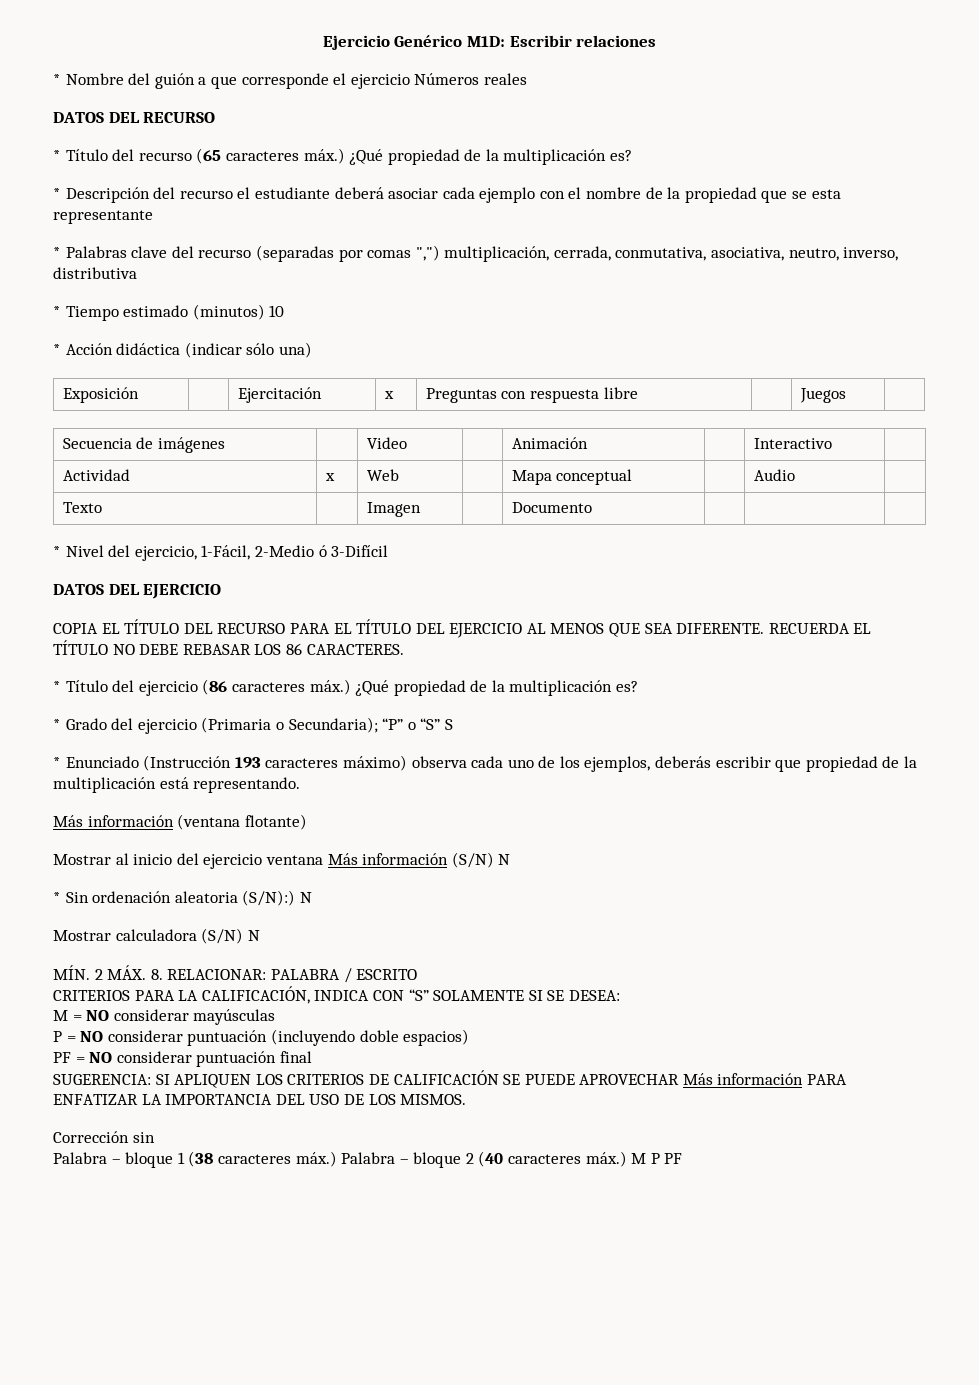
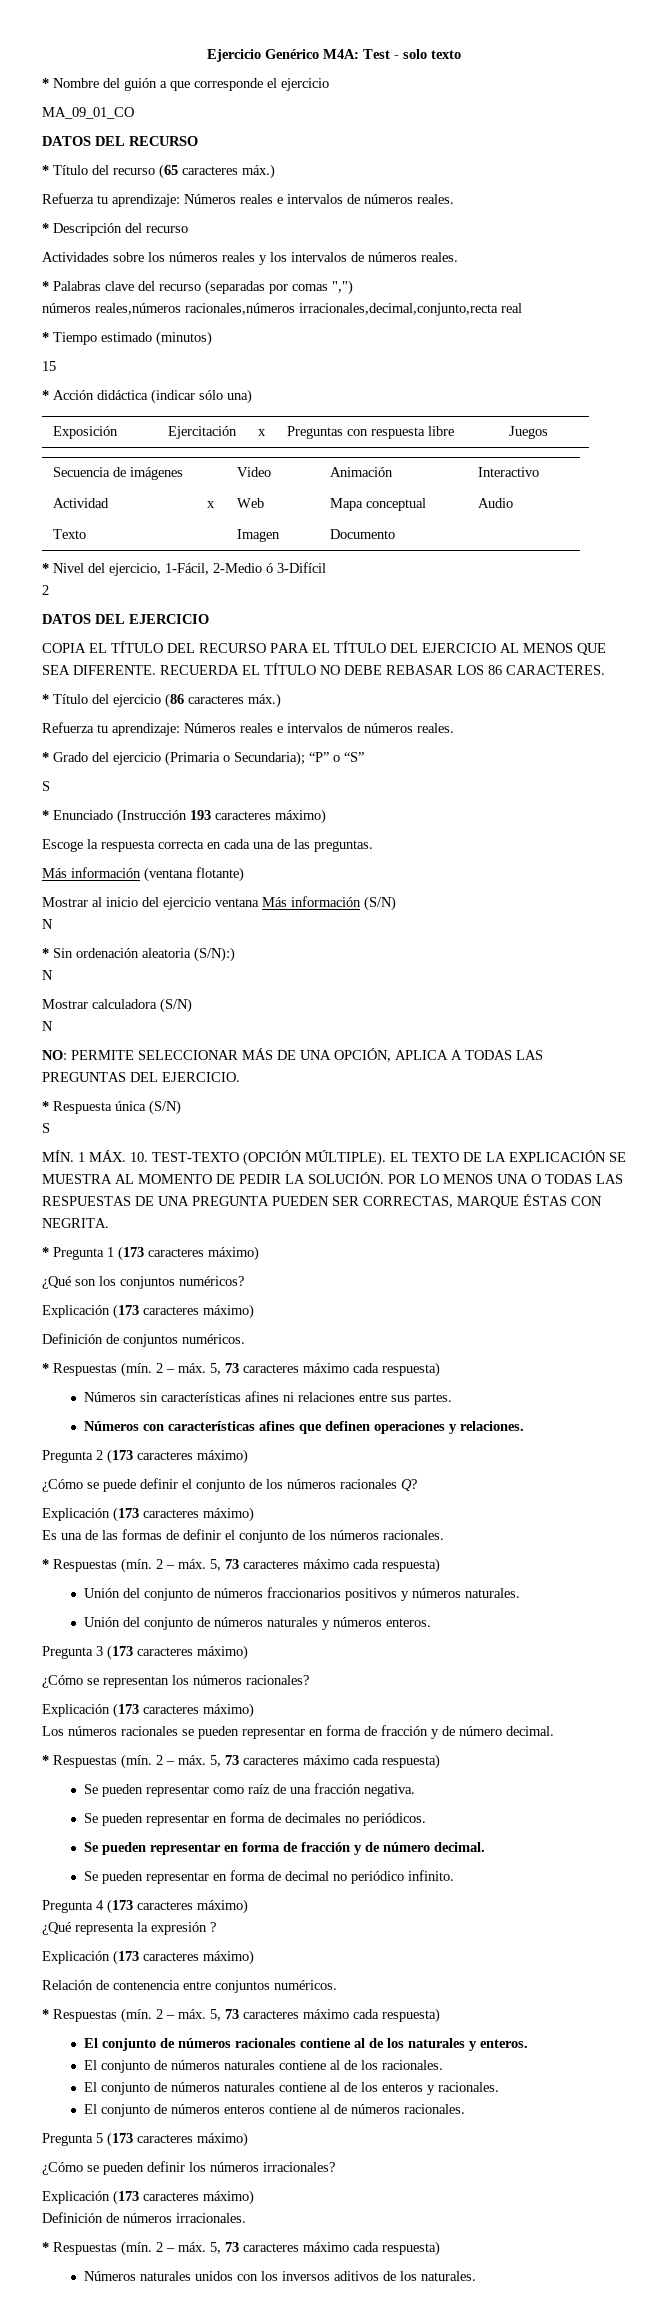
[466,35,657,47] M1D: Escribir relaciones -> [323,49,461,59] M4A: Test - solo texto
[414,73,527,85] Números reales -> [42,107,134,119] // MA_09_01_CO
[349,149,633,165] [53,187,841,203] [53,210,153,224] ¿Qué propiedad de la multiplicación es? // * Descripción del recurso el estudiante deberá asociar cada ejemplo con el nombre de la propiedad que se esta representante -> [42,193,454,207] [42,223,188,236] [42,252,458,265] // Refuerza tu aprendizaje: Números reales e intervalos de números reales. // * Descripción del recurso // Actividades sobre los números reales y los intervalos de números reales.
[444,246,899,262] [53,267,137,279] multiplicación, cerrada, conmutativa, asociativa, neutro, inverso, distributiva -> [42,303,522,316] // números reales,números racionales,números irracionales,decimal,conjunto,recta real
[269,305,285,317] 10 -> [42,361,56,371] // 15
(389, 551) none -> [42,585,49,595] // 2
[355,680,639,696] ¿Qué propiedad de la multiplicación es? -> [42,722,454,736] // Refuerza tu aprendizaje: Números reales e intervalos de números reales.
(441, 724) none -> (364, 757) //
[411,756,918,772] [53,777,301,793] observa cada uno de los ejemplos, deberás escribir que propiedad de la multiplicación está representando. -> [42,839,373,852] // Escoge la respuesta correcta en cada una de las preguntas.
(494, 860) none -> (396, 903) //
(296, 898) none -> (235, 954) //
[247,930,260,941] [53,965,418,983] [53,986,620,1004] [53,1009,276,1025] [53,1029,470,1046] [53,1051,312,1067] [53,1070,848,1088] [53,1094,467,1105] [53,1131,155,1143] [53,1151,683,1168] N // MÍN. 2 MÁX. 8. RELACIONAR: PALABRA / ESCRITO // CRITERIOS PARA LA CALIFICACIÓN, INDICA CON “S” SOLAMENTE SI SE DESEA: // M = NO considerar mayúsculas // P = NO considerar puntuación (incluyendo doble espacios) // PF = NO considerar puntuación final // SUGERENCIA: SI APLIQUEN LOS CRITERIOS DE CALIFICACIÓN SE PUEDE APROVECHAR Más información PARA ENFATIZAR LA IMPORTANCIA DEL USO DE LOS MISMOS. // Corrección sin // Palabra – bloque 1 (38 caracteres máx.) Palabra – bloque 2 (40 caracteres máx.) M P PF -> [42,1021,53,1031] [42,1048,543,1062] [42,1072,240,1082] [42,1100,181,1115] [42,1123,50,1133] [42,1150,626,1166] [42,1172,623,1184] [42,1194,602,1208] [42,1218,109,1228] [42,1246,259,1261] [42,1276,244,1289] [42,1304,254,1319] [42,1333,245,1347] [42,1362,440,1377] [83,1391,452,1405] [83,1421,524,1434] [42,1449,248,1464] [42,1478,417,1492] [42,1507,254,1522] [42,1529,444,1543] [42,1558,440,1573] [83,1587,520,1601] [83,1617,431,1630] [42,1645,248,1660] [42,1675,309,1688] [42,1703,254,1718] [42,1725,554,1739] [42,1754,440,1769] [83,1783,415,1797] [83,1812,426,1826] [83,1842,485,1855] [83,1870,454,1884] [42,1899,248,1914] [42,1922,216,1935] [42,1950,254,1965] [42,1980,337,1993] [42,2008,440,2023] [83,2038,528,2051] [83,2060,443,2073] [83,2082,499,2095] [83,2104,465,2117] [42,2132,248,2147] [42,2161,335,2175] [42,2190,254,2205] [42,2212,246,2223] [42,2241,440,2256] [83,2271,476,2281] // N // NO: PERMITE SELECCIONAR MÁS DE UNA OPCIÓN, APLICA A TODAS LAS PREGUNTAS DEL EJERCICIO. // * Respuesta única (S/N) // S // MÍN. 1 MÁX. 10. TEST-TEXTO (OPCIÓN MÚLTIPLE). EL TEXTO DE LA EXPLICACIÓN SE MUESTRA AL MOMENTO DE PEDIR LA SOLUCIÓN. POR LO MENOS UNA O TODAS LAS RESPUESTAS DE UNA PREGUNTA PUEDEN SER CORRECTAS, MARQUE ÉSTAS CON NEGRITA. // * Pregunta 1 (173 caracteres máximo) // ¿Qué son los conjuntos numéricos? // Explicación (173 caracteres máximo) // Definición de conjuntos numéricos. // * Respuestas (mín. 2 – máx. 5, 73 caracteres máximo cada respuesta) // Números sin características afines ni relaciones entre sus partes. // Números con características afines que definen operaciones y relaciones. // Pregunta 2 (173 caracteres máximo) // ¿Cómo se puede definir el conjunto de los números racionales Q? // Explicación (173 caracteres máximo) // Es una de las formas de definir el conjunto de los números racionales. // * Respuestas (mín. 2 – máx. 5, 73 caracteres máximo cada respuesta) // Unión del conjunto de números fraccionarios positivos y números naturales. // Unión del conjunto de números naturales y números enteros. // Pregunta 3 (173 caracteres máximo) // ¿Cómo se representan los números racionales? // Explicación (173 caracteres máximo) // Los números racionales se pueden representar en forma de fracción y de número decimal. // * Respuestas (mín. 2 – máx. 5, 73 caracteres máximo cada respuesta) // Se pueden representar como raíz de una fracción negativa. // Se pueden representar en forma de decimales no periódicos. // Se pueden representar en forma de fracción y de número decimal. // Se pueden representar en forma de decimal no periódico infinito. // Pregunta 4 (173 caracteres máximo) // ¿Qué representa la expresión ? // Explicación (173 caracteres máximo) // Relación de contenencia entre conjuntos numéricos. // * Respuestas (mín. 2 – máx. 5, 73 caracteres máximo cada respuesta) // El conjunto de números racionales contiene al de los naturales y enteros. // El conjunto de números naturales contiene al de los racionales. // El conjunto de números naturales contiene al de los enteros y racionales. // El conjunto de números enteros contiene al de números racionales. // Pregunta 5 (173 caracteres máximo) // ¿Cómo se pueden definir los números irracionales? // Explicación (173 caracteres máximo) // Definición de números irracionales. // * Respuestas (mín. 2 – máx. 5, 73 caracteres máximo cada respuesta) // Números naturales unidos con los inversos aditivos de los naturales.

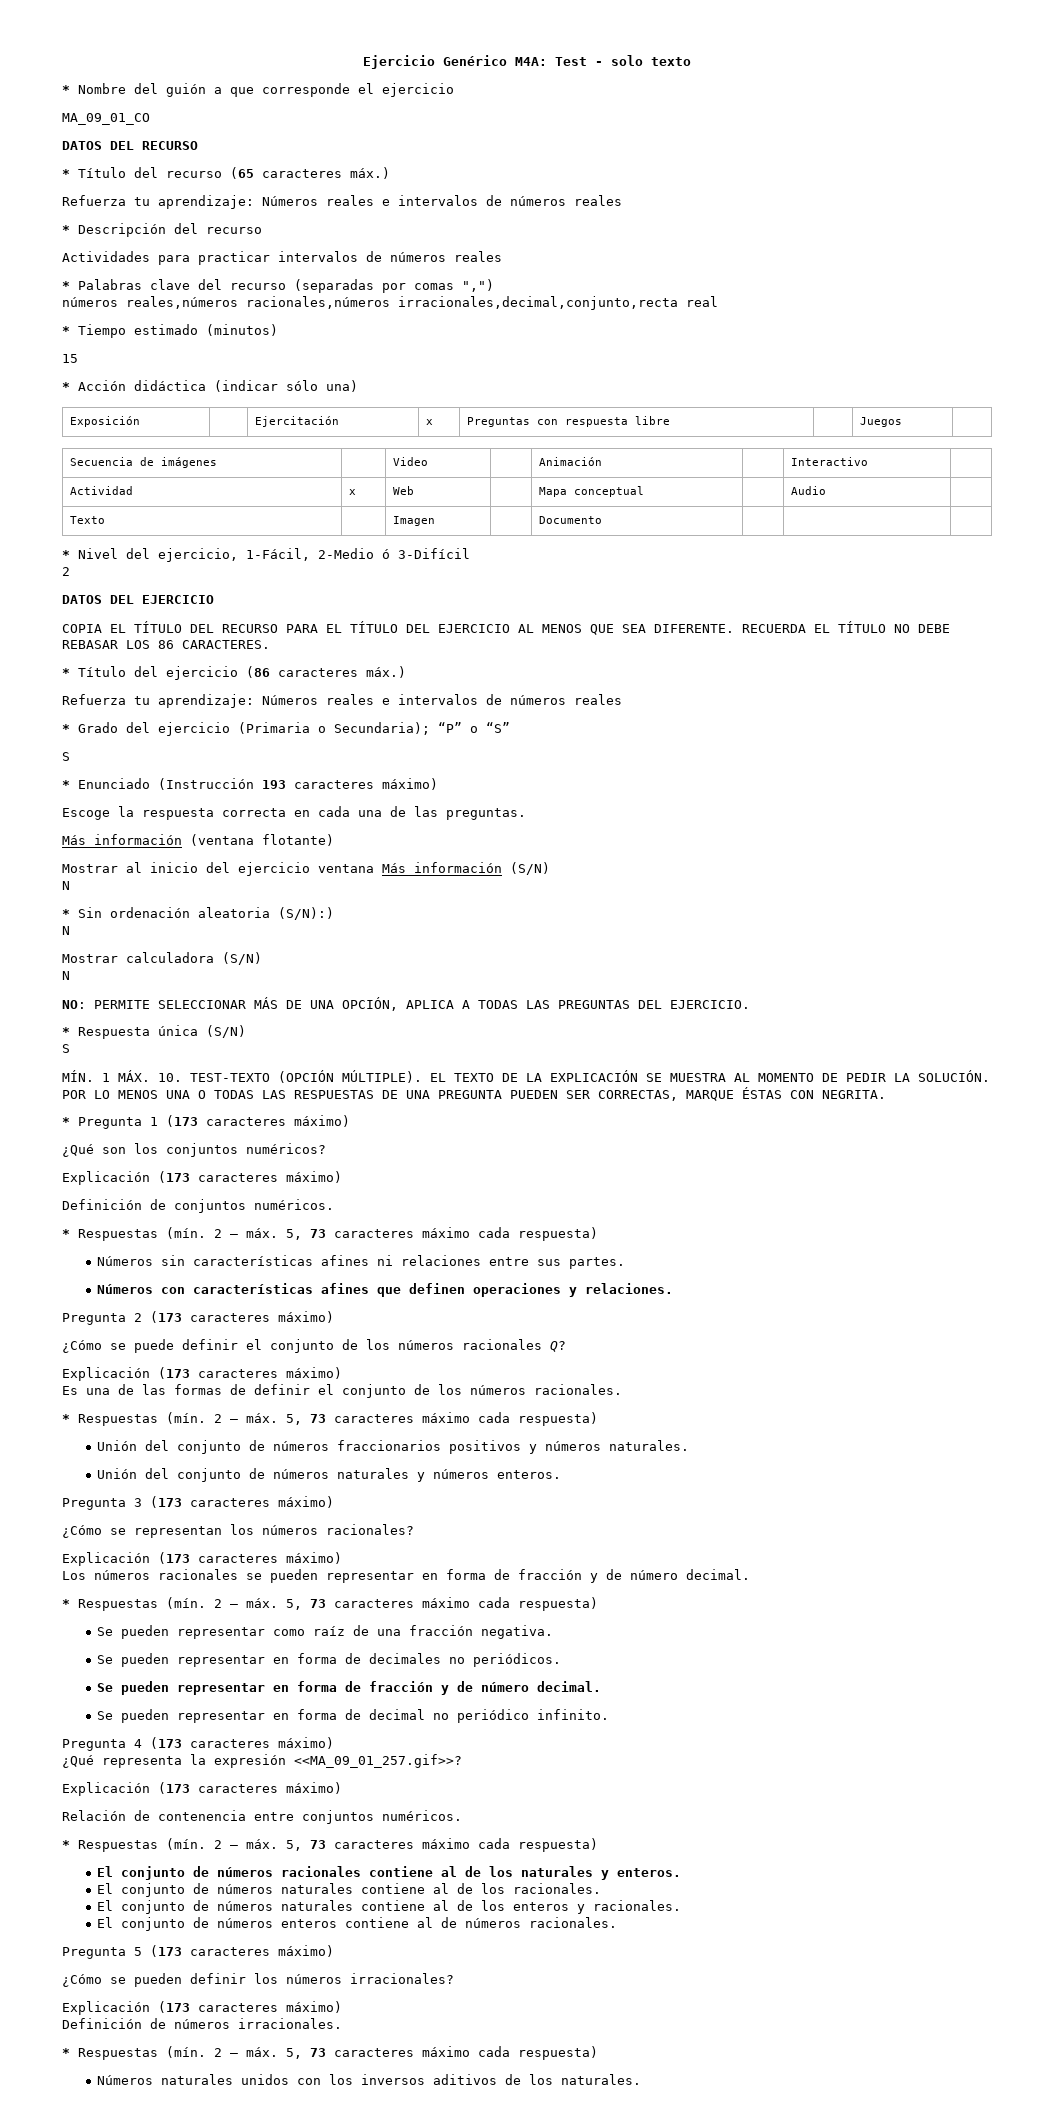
[417,194,454,204] reales. -> [574,195,622,206] reales
[113,252,458,265] sobre los números reales y los intervalos de números reales. -> [158,251,502,265] para practicar intervalos de números reales
[417,723,454,733] reales. -> [574,694,622,705] reales
[210,1922,216,1932] ? -> [294,1754,462,1768] <<MA_09_01_257.gif>>?

